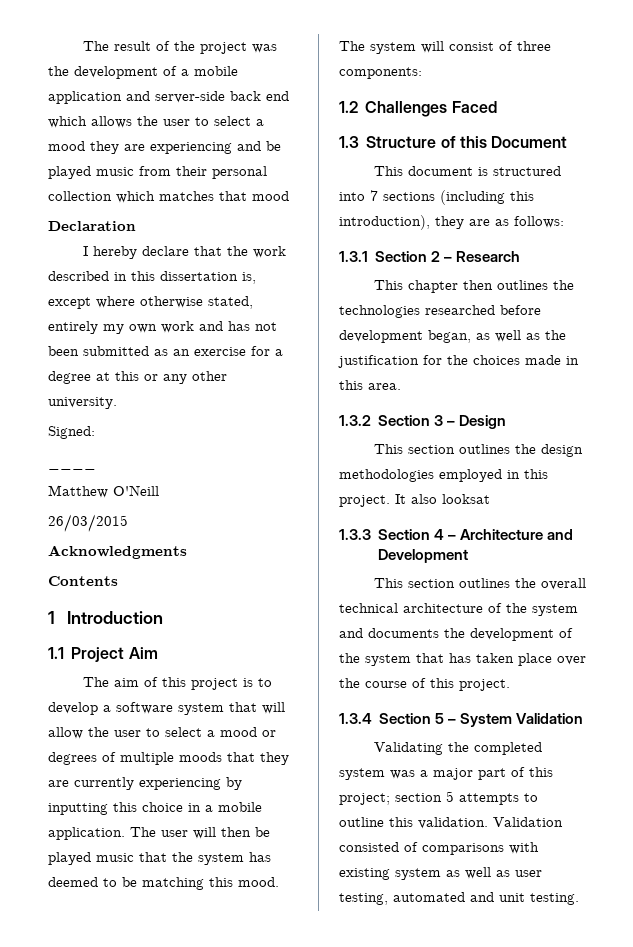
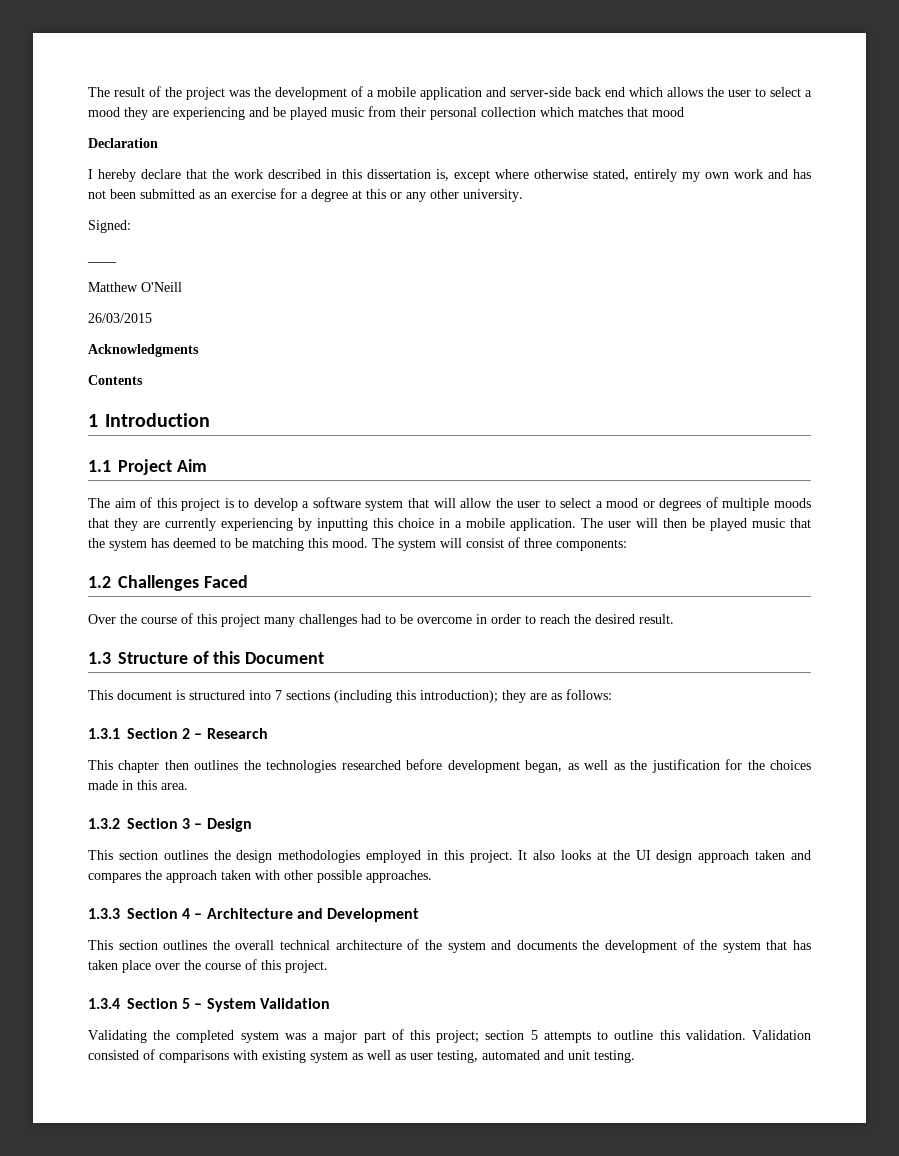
(497, 107) none -> [88,613,674,627] // Over the course of this project many challenges had to be overcome in order to reach the desired result.
[339,215,430,230] introduction), -> [420,690,498,703] introduction);
[442,494,490,504] looksat -> [561,850,812,863] [88,870,432,883] looks at the UI design approach taken and compares the approach taken with other possible approaches.

